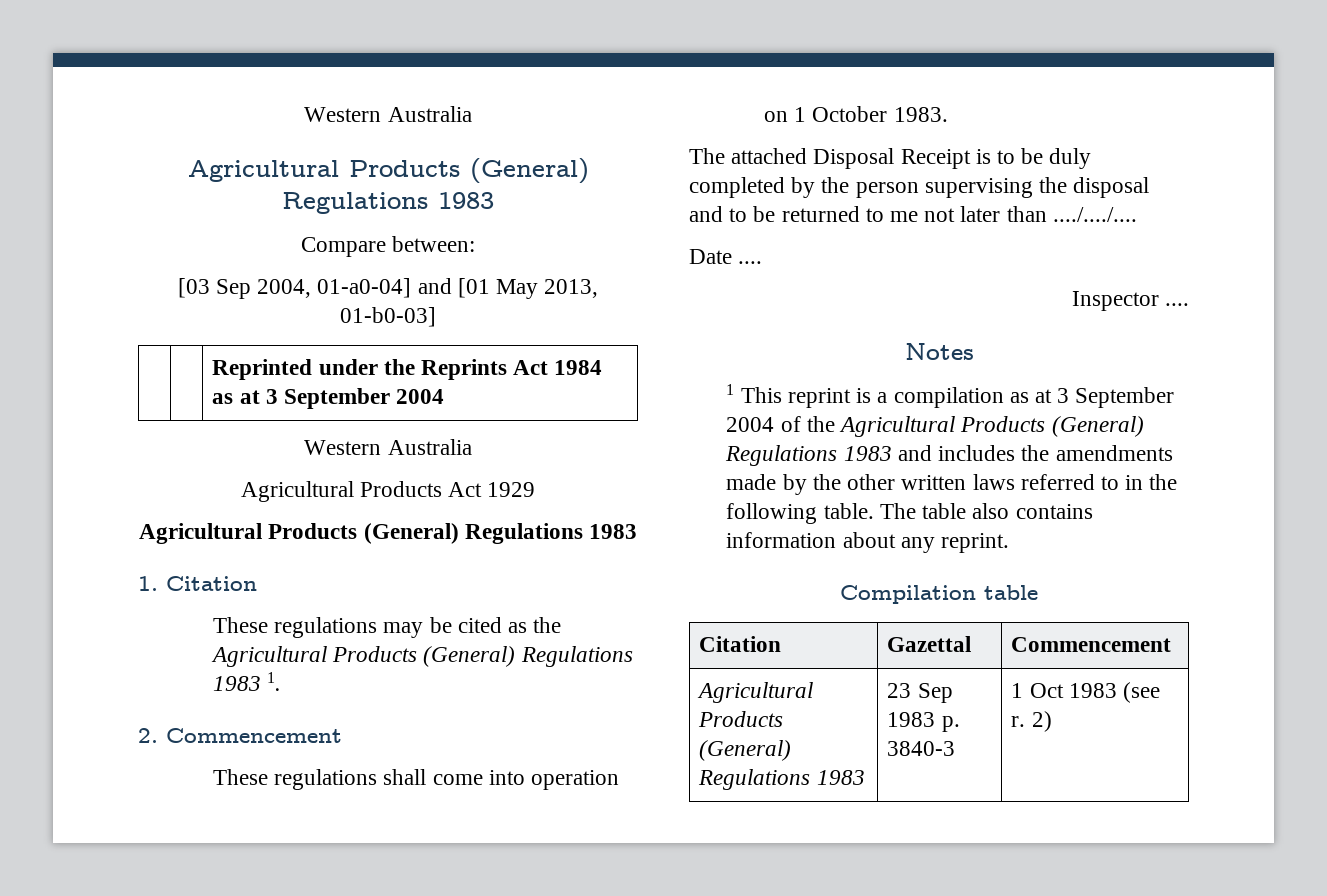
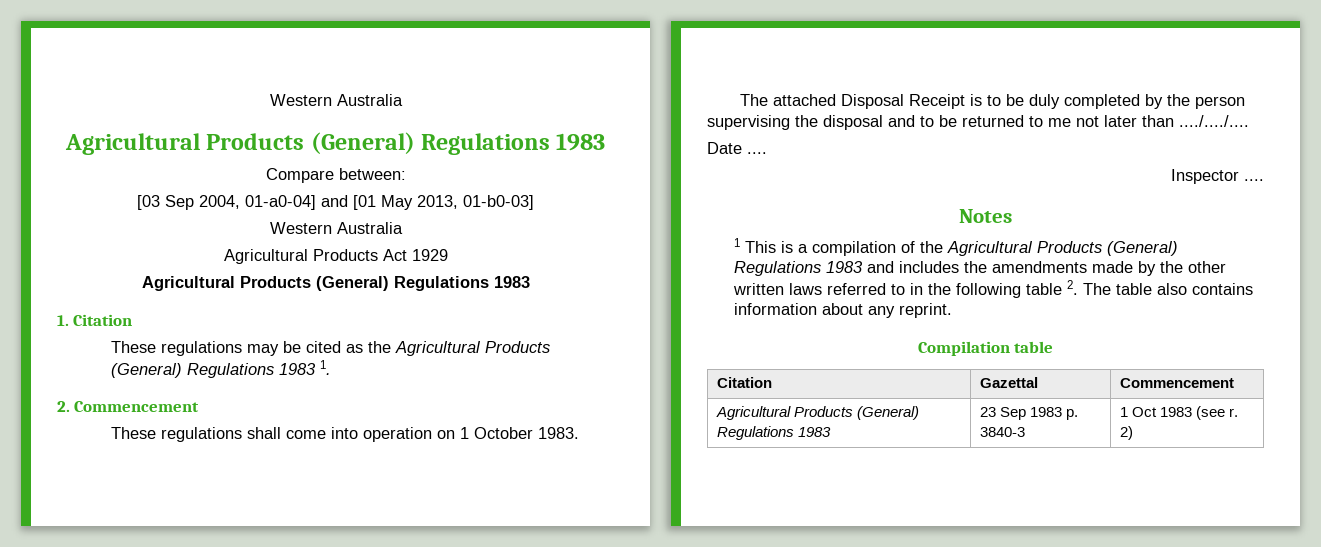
[212,359,603,380] [212,388,445,409] // | | Reprinted under the Reprints Act 1984 as at 3 September 2004 -> (534, 202) none
[787,388,851,408] reprint -> (777, 247) none
[1009,387,1175,408] [726,417,775,432] as at 3 September 2004 -> (897, 248) none
[823,503,874,519] table. -> [1026,280,1079,295] table 2.

